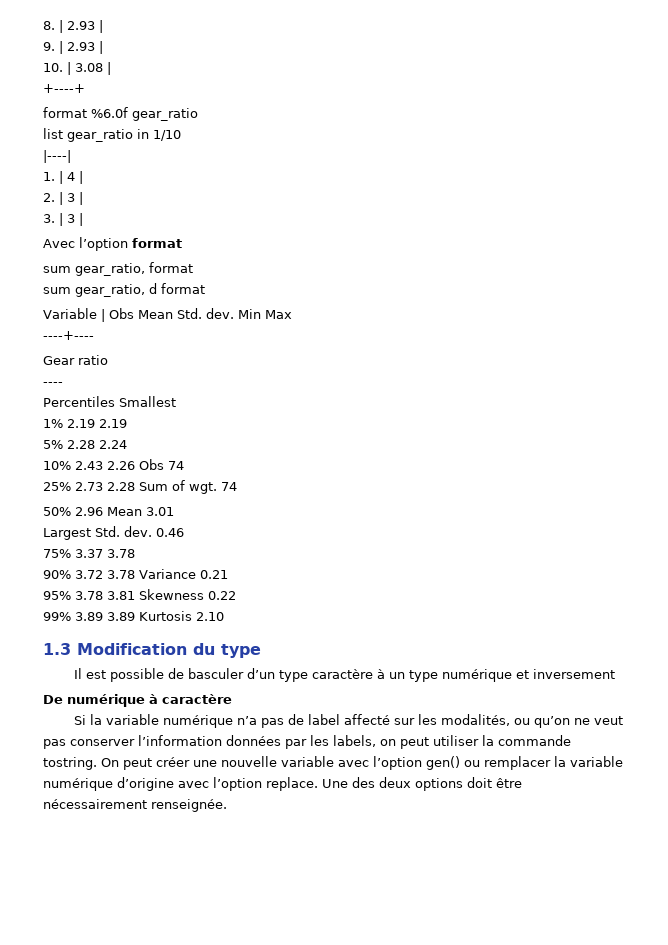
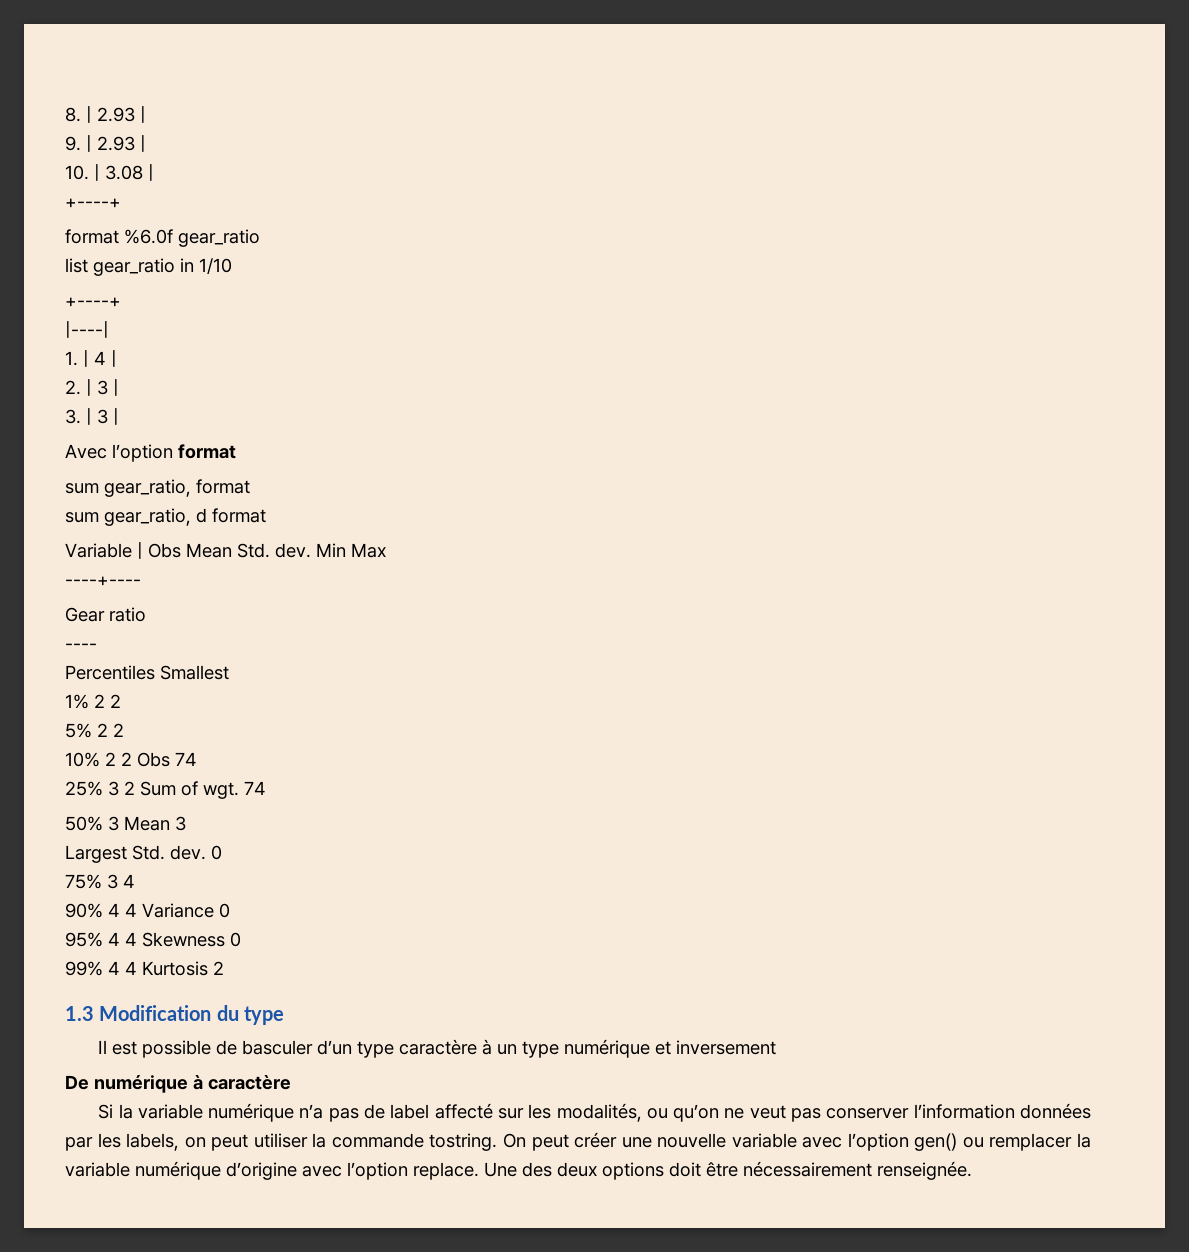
(181, 135) none -> [65,297,121,307] // +----+
[67,419,127,428] 2.19 2.19 -> [94,694,121,708] 2 2
[67,440,127,449] 2.28 2.24 -> [97,723,124,737] 2 2
[75,461,135,470] 2.43 2.26 -> [105,752,132,766] 2 2
[75,482,135,491] 2.73 2.28 -> [108,781,135,796] 3 2
[75,507,174,516] 2.96 Mean 3.01 -> [108,816,186,831] 3 Mean 3
[156,528,184,537] 0.46 -> [211,845,222,860] 0
[75,549,135,558] 3.37 3.78 -> [107,874,135,889] 3 4
[75,569,228,579] [43,589,236,600] [43,611,224,621] 3.72 3.78 Variance 0.21 // 95% 3.78 3.81 Skewness 0.22 // 99% 3.89 3.89 Kurtosis 2.10 -> [108,903,230,918] [65,932,241,947] [65,961,224,976] 4 4 Variance 0 // 95% 4 4 Skewness 0 // 99% 4 4 Kurtosis 2

